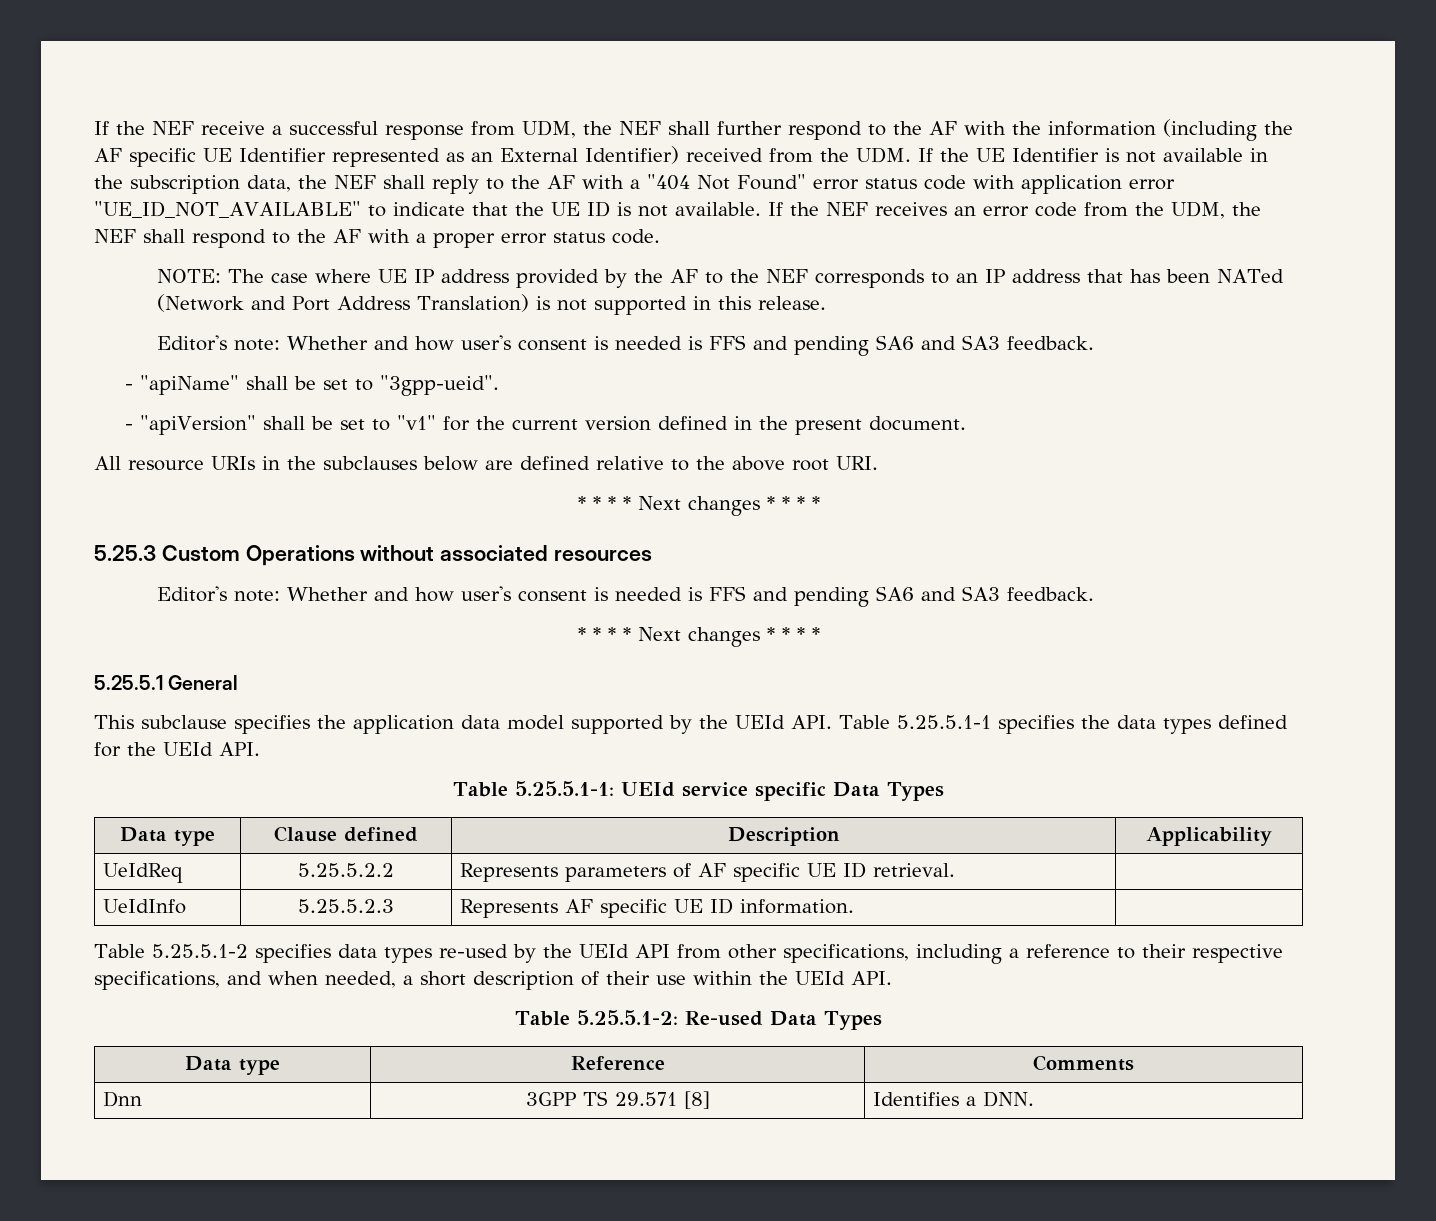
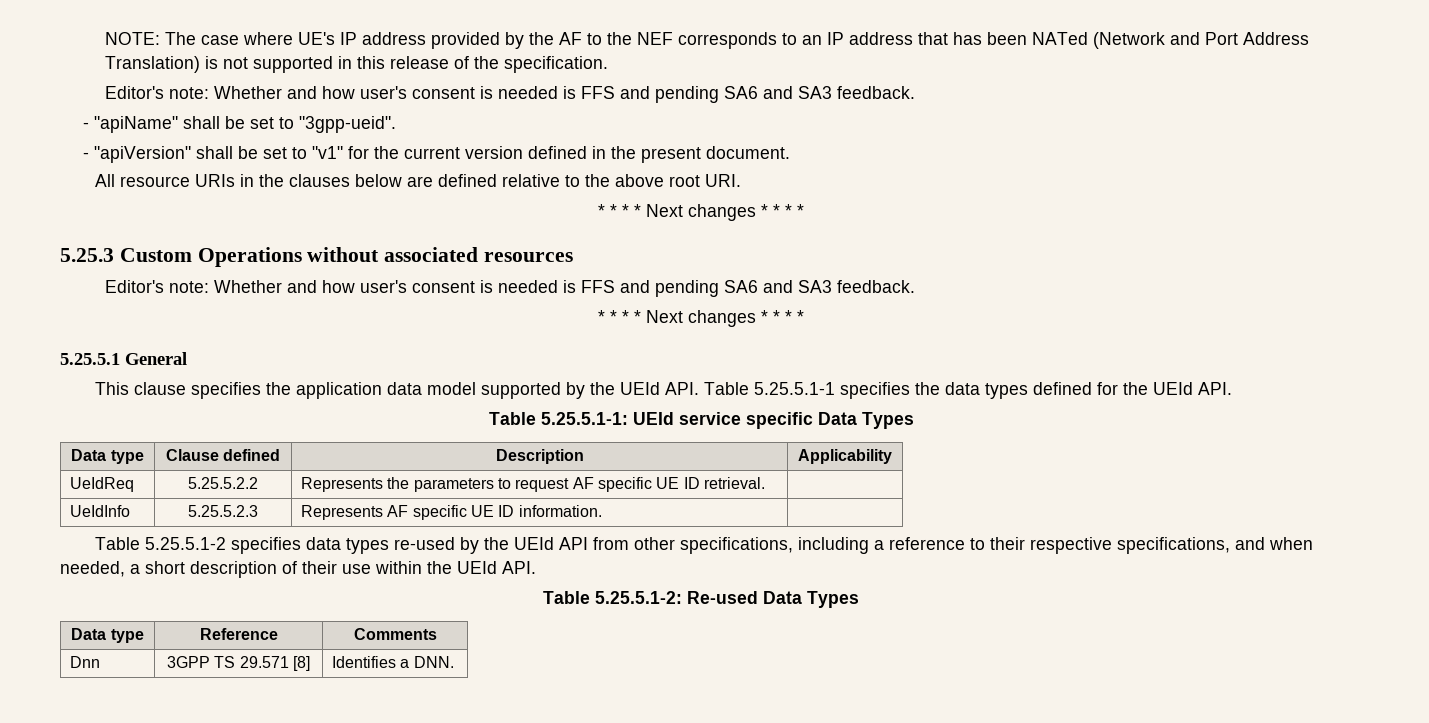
[94,119,1293,141] [94,146,1268,167] [94,174,1175,194] [94,201,1261,219] [94,229,660,248] If the NEF receive a successful response from UDM, the NEF shall further respond to the AF with the information (including the AF specific UE Identifier represented as an External Identifier) received from the UDM. If the UE Identifier is not available in the subscription data, the NEF shall reply to the AF with a "404 Not Found" error status code with application error "UE_ID_NOT_AVAILABLE" to indicate that the UE ID is not available. If the NEF receives an error code from the UDM, the NEF shall respond to the AF with a proper error status code. // -> (105, 38) none
[377,269,407,283] UE -> [298,32,336,45] UE's
[757,296,826,310] release. -> [390,56,609,73] release of the specification.
[323,456,417,470] subclauses -> [288,174,350,187] clauses
[141,715,227,729] subclause -> [133,382,186,395] clause
[564,863,691,882] parameters of -> [387,477,570,492] the parameters to request

